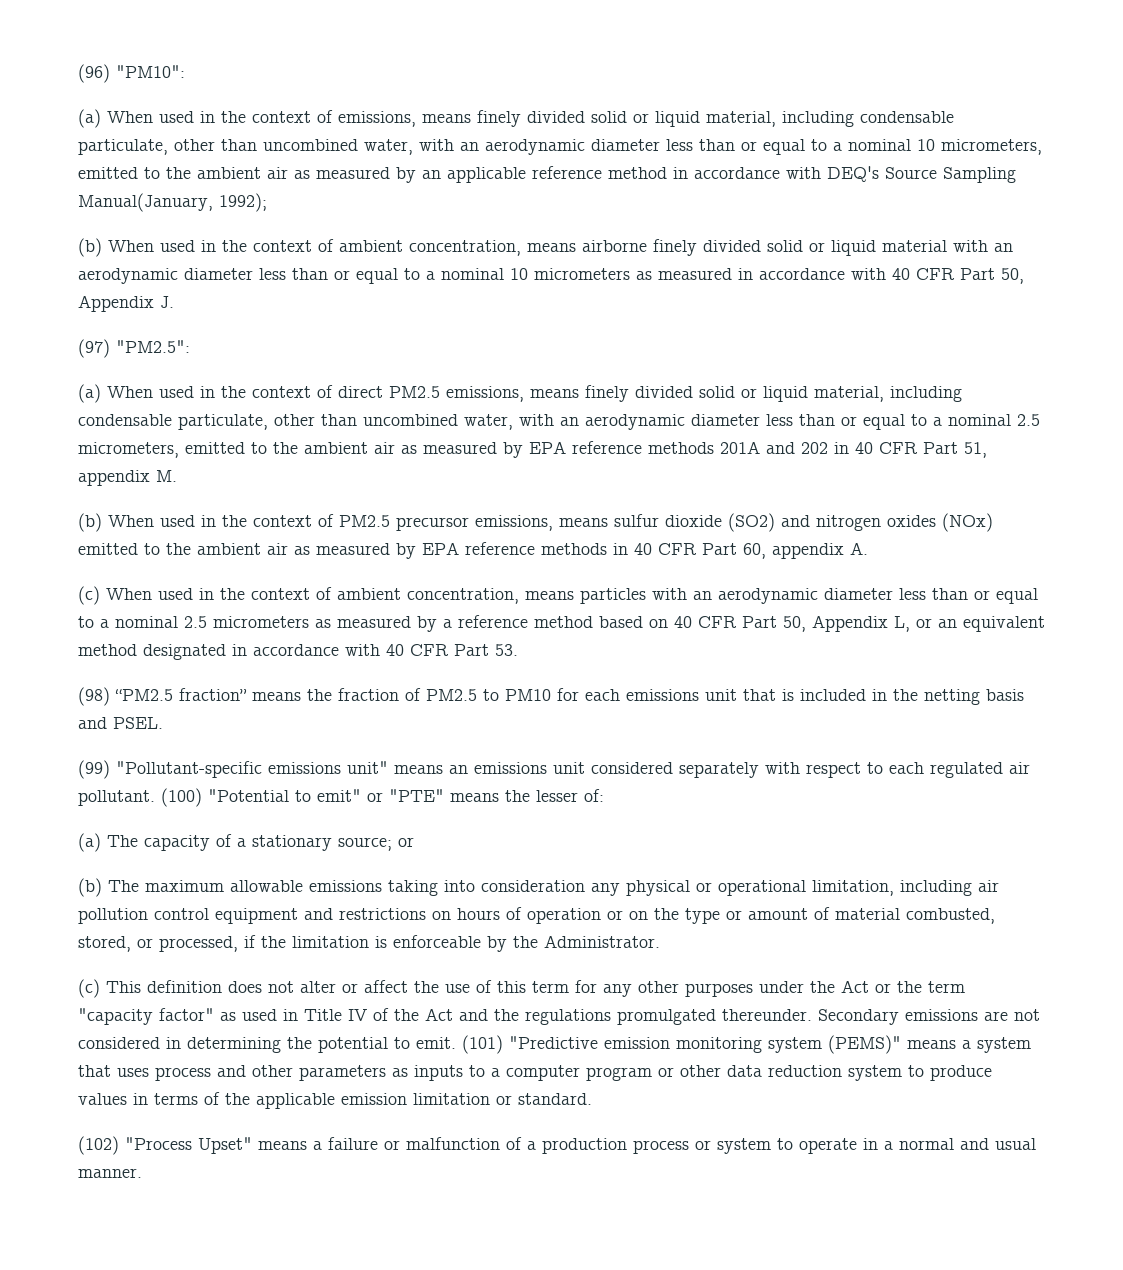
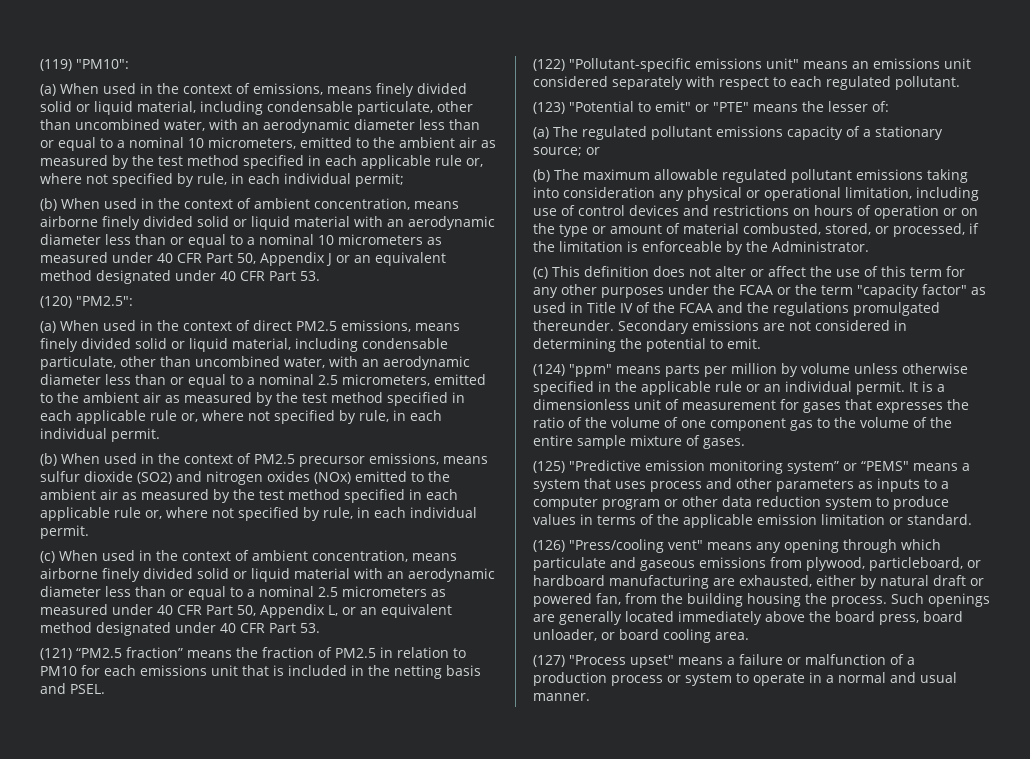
[78,64,110,83] (96) -> [40,59,72,71] (119)
[422,166,1016,183] [78,193,267,212] an applicable reference method in accordance with DEQ's Source Sampling Manual(January, 1992); -> [132,155,483,169] [40,173,404,187] the test method specified in each applicable rule or, where not specified by rule, in each individual permit;
[738,268,1024,284] [78,295,174,312] [78,339,110,358] in accordance with 40 CFR Part 50, Appendix J. // (97) -> [112,252,446,266] [40,270,320,284] [40,296,72,308] under 40 CFR Part 50, Appendix J or an equivalent method designated under 40 CFR Part 53. // (120)
[529,441,987,458] [78,470,177,486] EPA reference methods 201A and 202 in 40 CFR Part 51, appendix M. -> [276,392,465,406] [40,410,442,424] [40,428,160,442] the test method specified in each applicable rule or, where not specified by rule, in each individual permit.
[422,542,868,559] EPA reference methods in 40 CFR Part 60, appendix A. -> [233,489,458,503] [40,507,477,521] [40,525,89,539] the test method specified in each applicable rule or, where not specified by rule, in each individual permit.
[580,588,646,604] particles -> [40,568,350,582] airborne finely divided solid or liquid material
[417,615,668,632] by a reference method based on -> [112,604,153,615] under
[232,644,518,656] [78,687,110,706] in accordance with 40 CFR Part 53. // (98) -> [175,622,320,633] [40,648,72,660] under 40 CFR Part 53. // (121)
(477, 695) none -> [380,647,449,658] in relation
[78,760,110,779] (99) -> [533,59,565,71] (122)
[1009,762,1030,774] air -> (891, 83) none
[161,788,202,807] (100) -> [533,102,565,114] // (123)
(138, 841) none -> [582,126,783,140] regulated pollutant emissions
(303, 886) none -> [722,169,852,183] regulated pollutant
[978,880,999,892] [78,908,298,924] air pollution control equipment -> [533,205,679,216] use of control devices
[841,980,869,993] Act -> [739,285,773,295] FCAA
[425,1008,453,1021] Act -> [679,303,713,313] FCAA
[462,1035,901,1054] (101) "Predictive emission monitoring system (PEMS)" -> [533,363,968,377] [533,381,945,395] [533,399,969,413] [533,417,952,431] [533,435,745,449] [533,460,909,474] // (124) "ppm" means parts per million by volume unless otherwise specified in the applicable rule or an individual permit. It is a dimensionless unit of measurement for gases that expresses the ratio of the volume of one component gas to the volume of the entire sample mixture of gases. // (125) "Predictive emission monitoring system” or “PEMS"
[78,1136,252,1155] (102) "Process Upset" -> [533,539,941,553] [533,557,981,571] [533,575,984,589] [533,593,990,607] [533,611,963,625] [533,629,749,643] [533,655,674,668] (126) "Press/cooling vent" means any opening through which particulate and gaseous emissions from plywood, particleboard, or hardboard manufacturing are exhausted, either by natural draft or powered fan, from the building housing the process. Such openings are generally located immediately above the board press, board unloader, or board cooling area. // (127) "Process upset"

